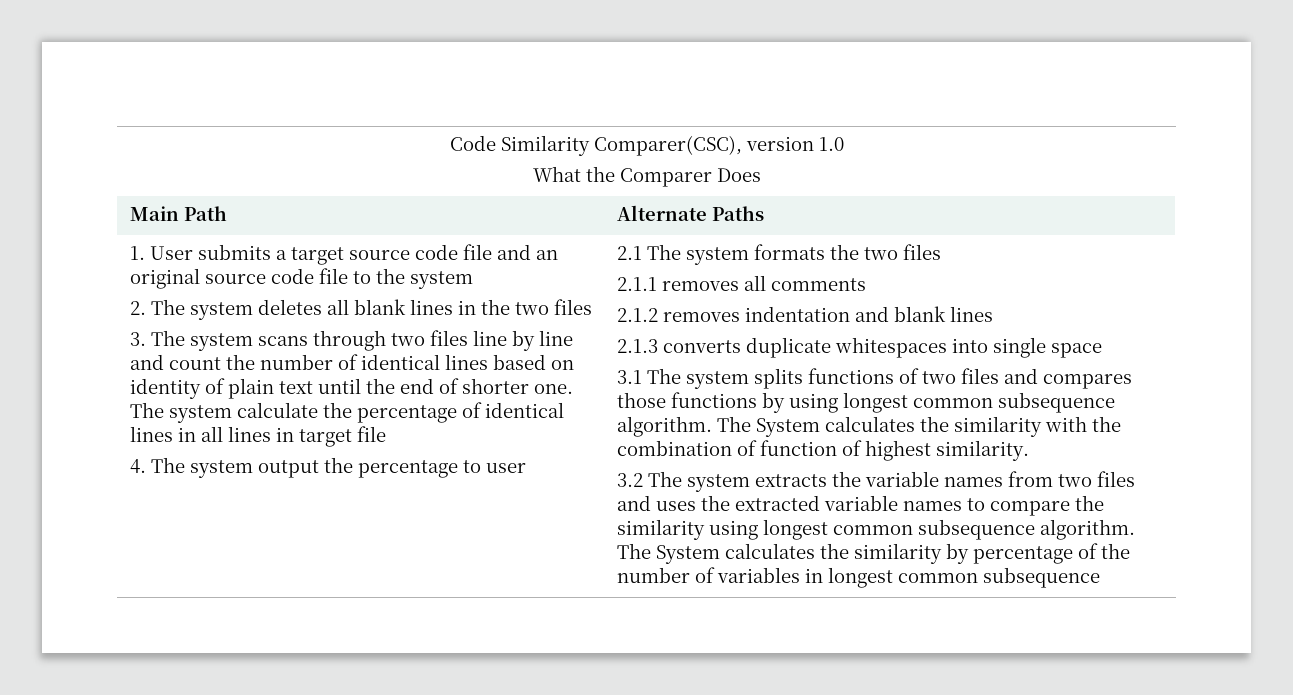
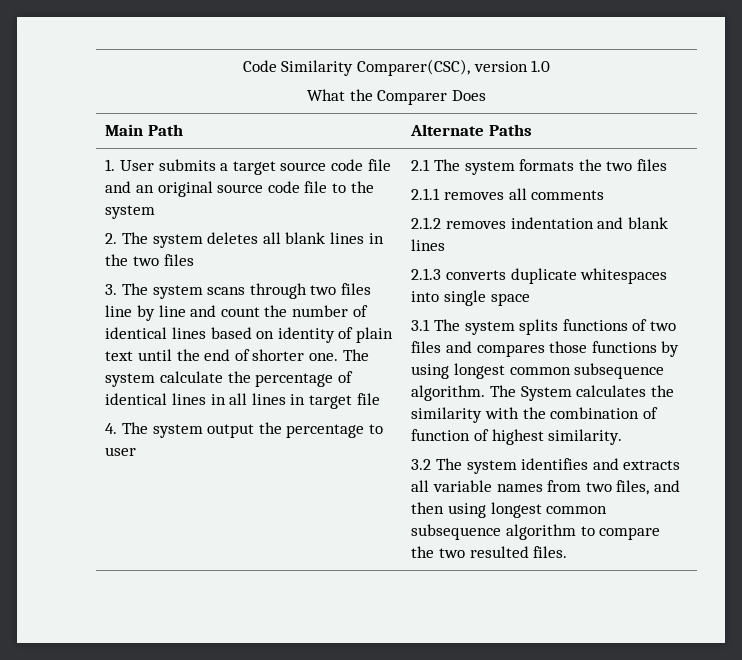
[754,471,1135,487] [616,495,1104,516] [616,519,1135,540] [616,543,1130,564] [616,567,1100,588] extracts the variable names from two files and uses the extracted variable names to compare the similarity using longest common subsequence algorithm. The System calculates the similarity by percentage of the number of variables in longest common subsequence -> [521,458,681,470] [411,480,680,495] [411,502,608,518] [411,524,661,540] [411,546,568,558] identifies and extracts all variable names from two files, and then using longest common subsequence algorithm to compare the two resulted files.

